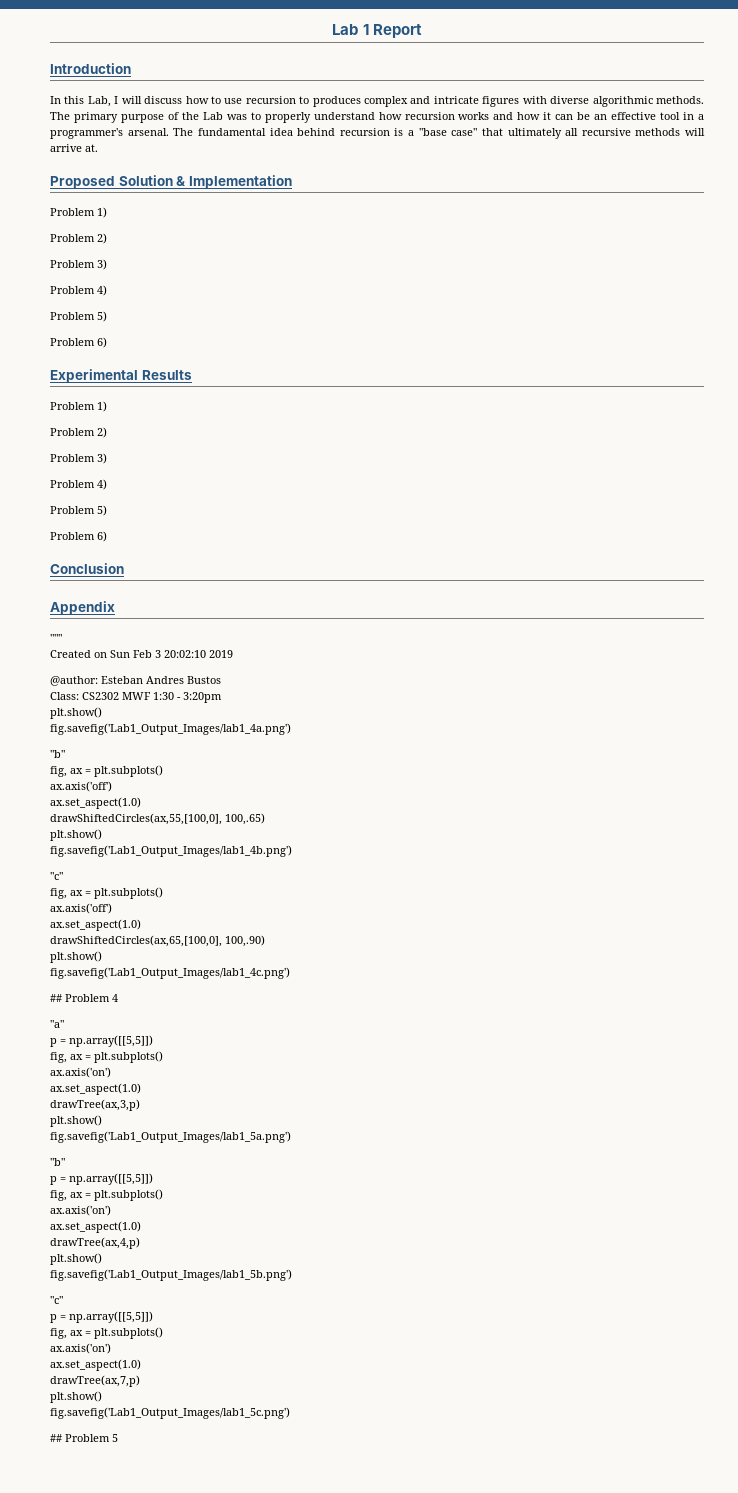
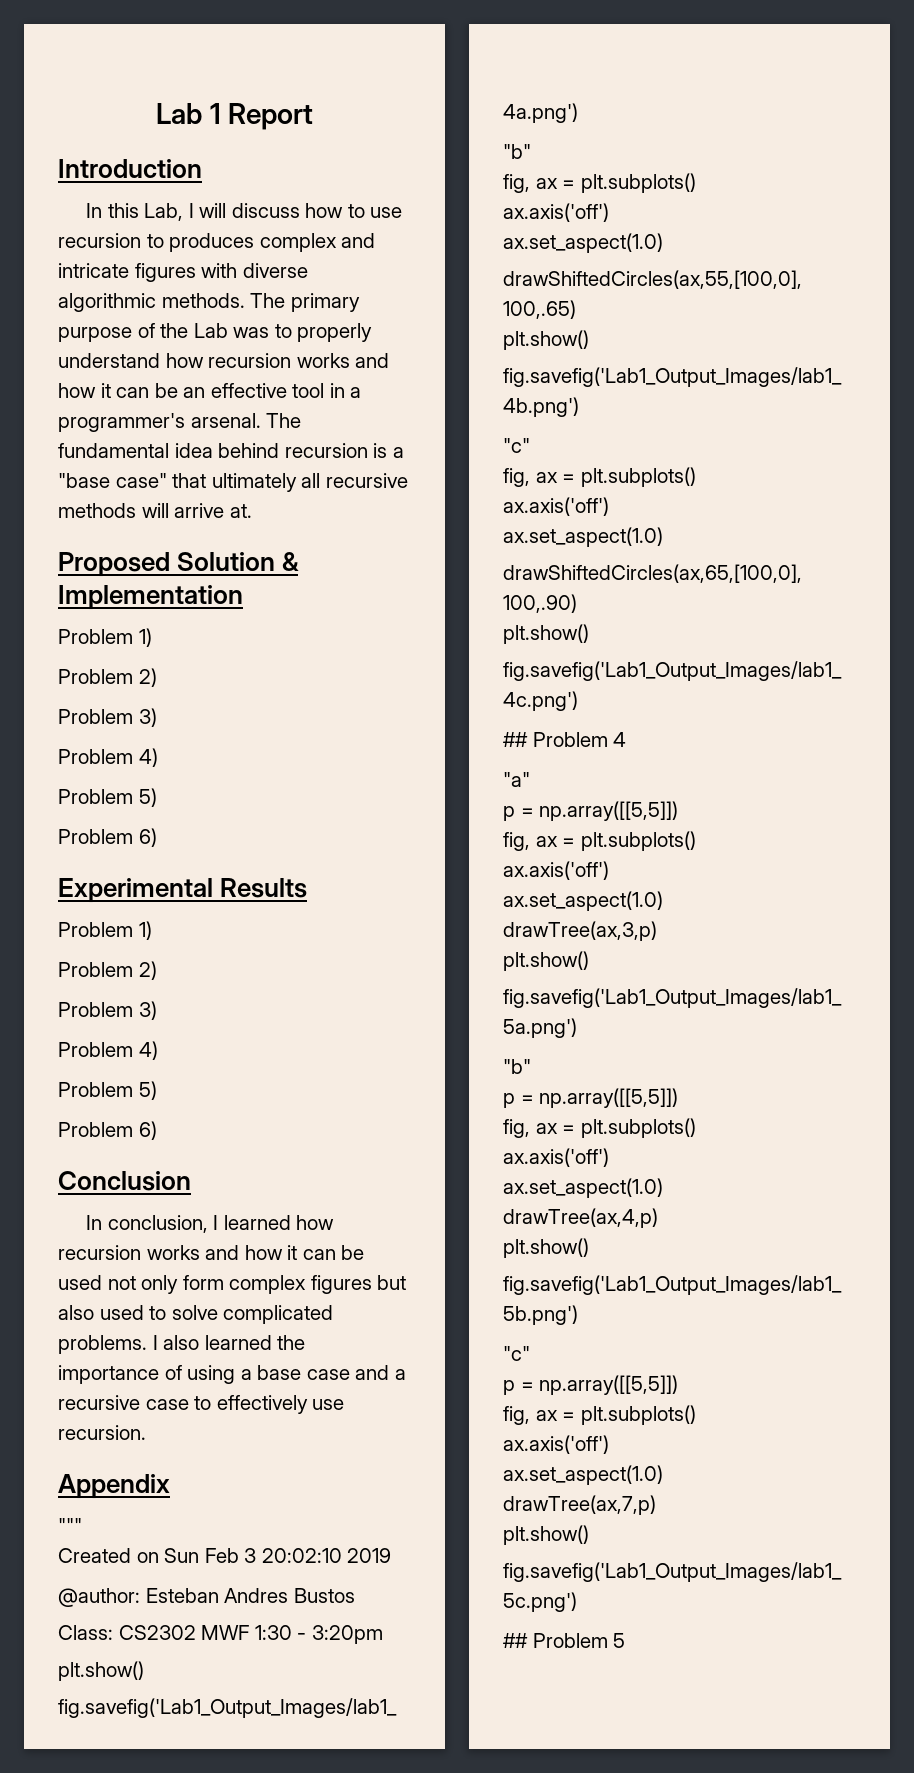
(124, 568) none -> [86,1215,335,1233] [58,1245,365,1260] [58,1275,407,1294] [58,1305,334,1324] [58,1335,306,1354] [58,1365,406,1384] [58,1395,345,1414] [58,1425,146,1440] // In conclusion, I learned how recursion works and how it can be used not only form complex figures but also used to solve complicated problems. I also learned the importance of using a base case and a recursive case to effectively use recursion.
[50,1067,111,1078] ax.axis('on') -> [503,861,609,880] ax.axis('off')
[50,1205,111,1216] ax.axis('on') -> [503,1148,609,1167] ax.axis('off')
[50,1343,111,1354] ax.axis('on') -> [503,1435,609,1454] ax.axis('off')

